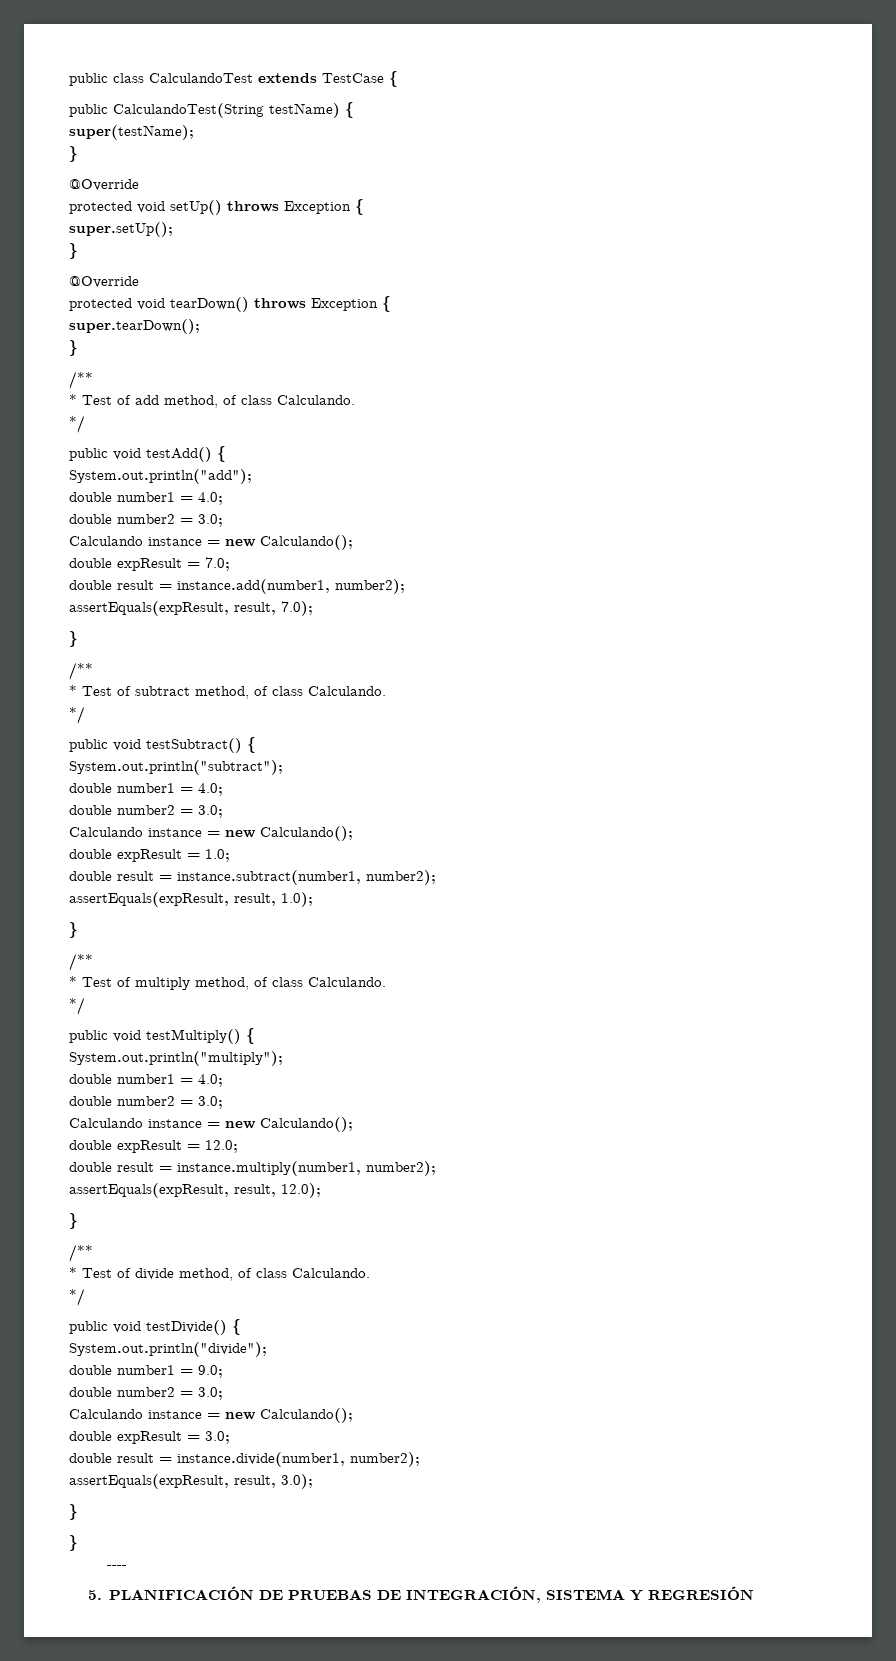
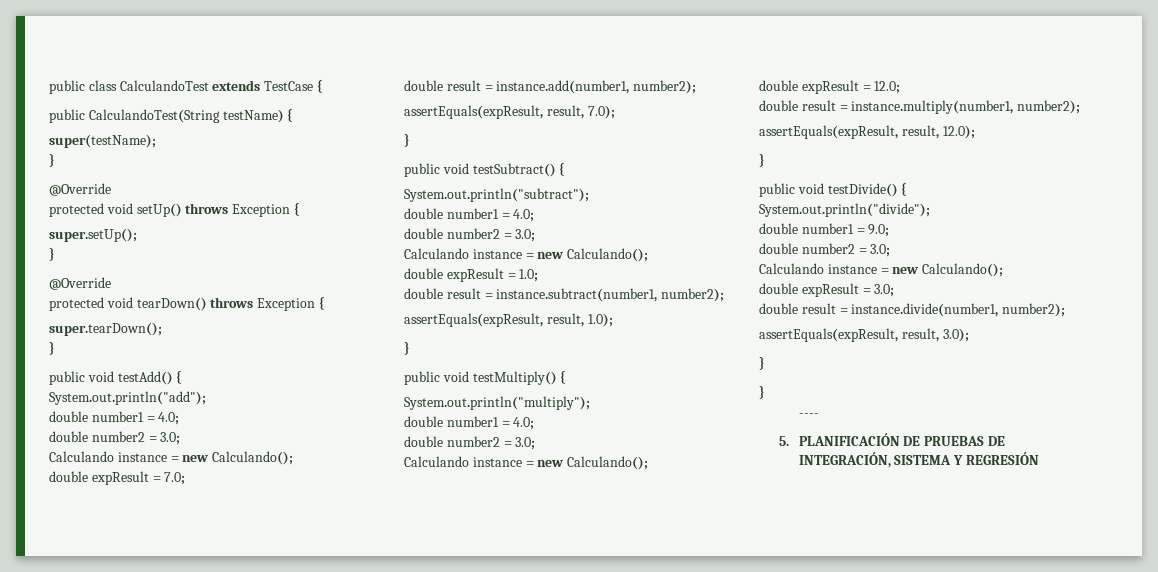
[69,371,93,389] [69,394,355,408] [69,415,85,433] // /** // * Test of add method, of class Calculando. // */ -> (55, 348) none
[69,662,93,680] [69,685,386,699] [69,706,85,724] // /** // * Test of subtract method, of class Calculando. // */ -> (410, 140) none
[69,953,93,971] [69,976,386,990] [69,997,85,1015] // /** // * Test of multiply method, of class Calculando. // */ -> (410, 348) none
[69,1244,93,1262] [69,1267,370,1281] [69,1288,85,1306] // /** // * Test of divide method, of class Calculando. // */ -> (765, 160) none

